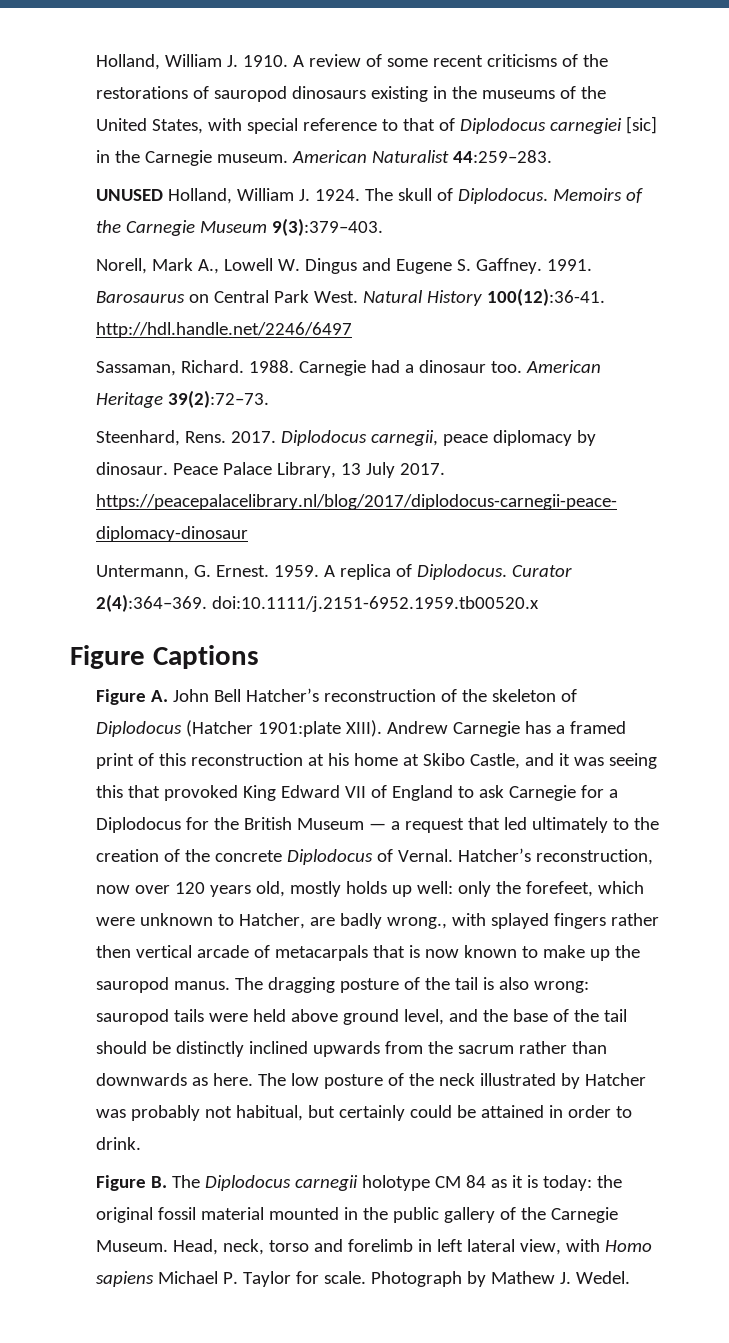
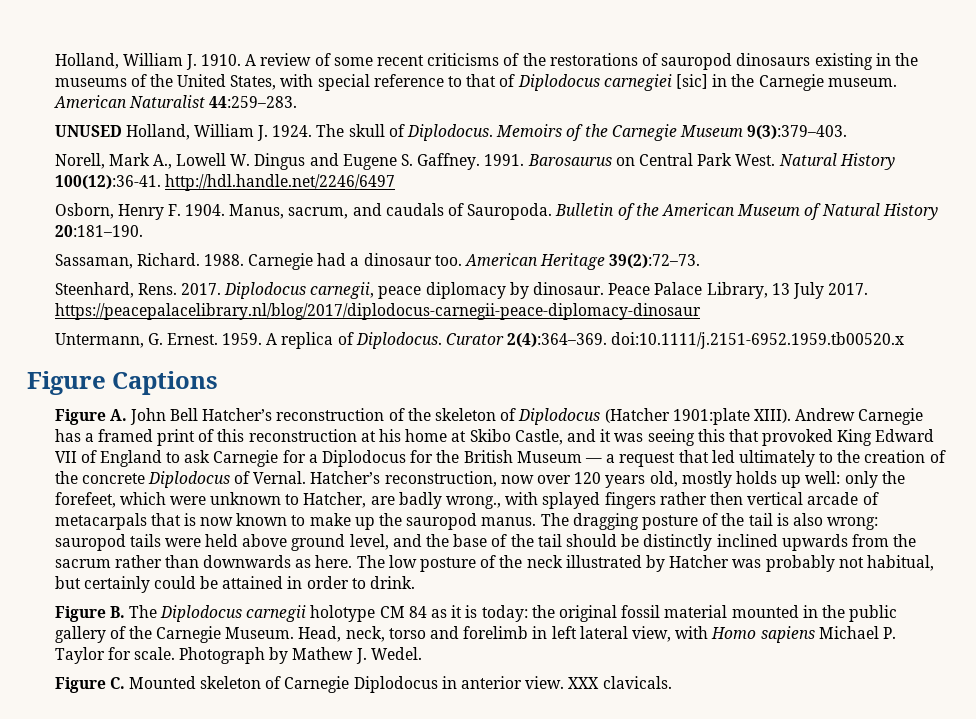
(352, 330) none -> [54,203,938,220] [54,225,143,237] // Osborn, Henry F. 1904. Manus, sacrum, and caudals of Sauropoda. Bulletin of the American Museum of Natural History 20:181–190.
(630, 1277) none -> [54,676,672,693] // Figure C. Mounted skeleton of Carnegie Diplodocus in anterior view. XXX clavicals.

